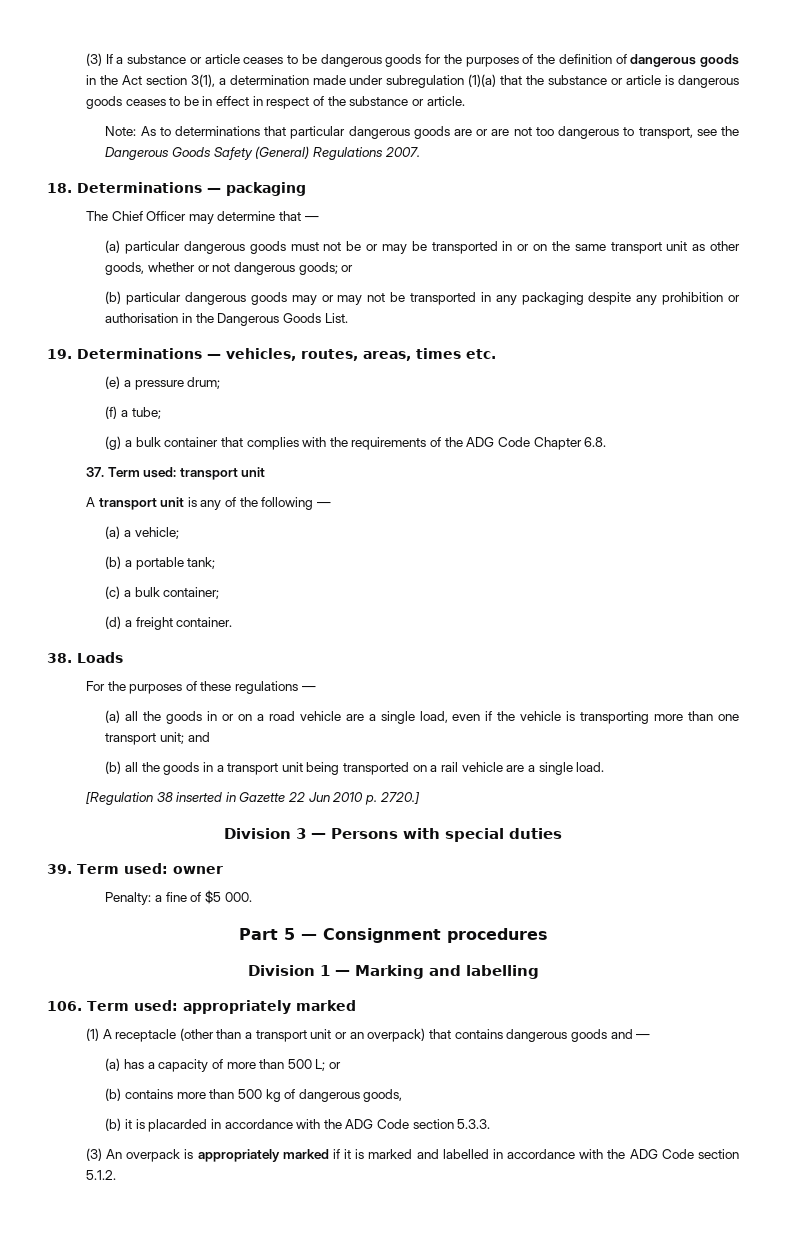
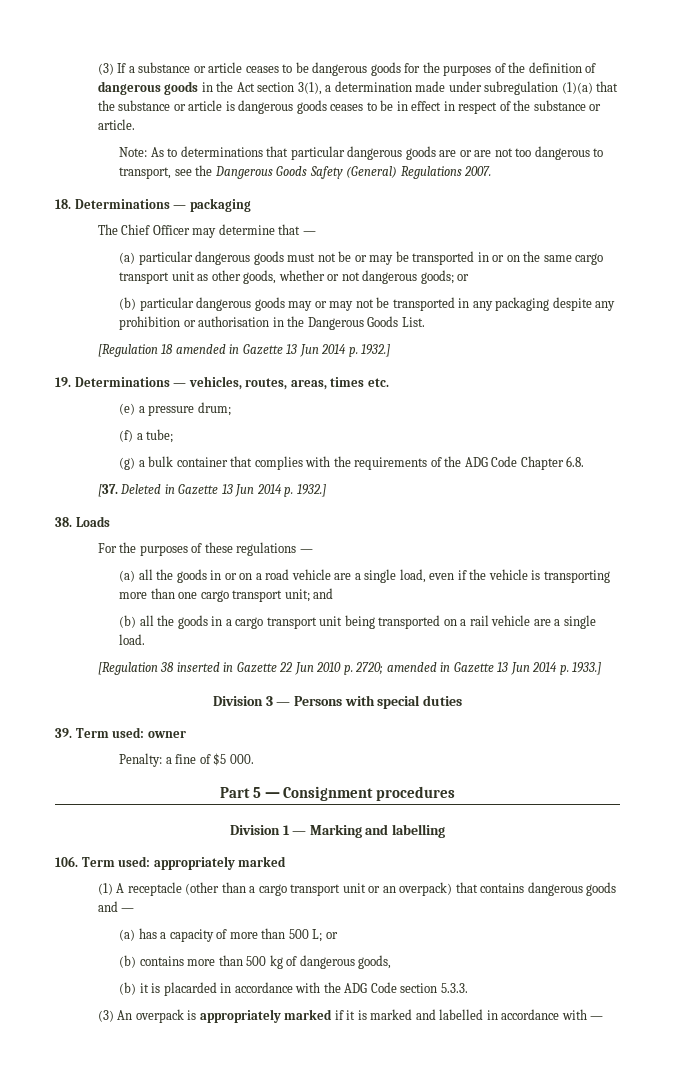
(606, 247) none -> [575,253,604,265] cargo
(348, 318) none -> [97,344,391,357] // [Regulation 18 amended in Gazette 13 Jun 2014 p. 1932.]
[85,467,266,480] [85,497,332,510] [105,526,179,539] [105,556,216,570] [105,586,220,599] [105,616,233,630] 37. Term used: transport unit // A transport unit is any of the following — // (a) a vehicle; // (b) a portable tank; // (c) a bulk container; // (d) a freight container. -> [97,484,326,497] [37. Deleted in Gazette 13 Jun 2014 p. 1932.]
(739, 717) none -> [200,590,229,602] cargo
(224, 768) none -> [235,617,264,629] cargo
[379,792,420,804] 2720.] -> [355,662,602,675] 2720; amended in Gazette 13 Jun 2014 p. 1933.]
(253, 1035) none -> [258,884,287,896] cargo
[607,1149,740,1159] [85,1170,116,1180] the ADG Code section 5.1.2. -> [590,1016,604,1020] —

